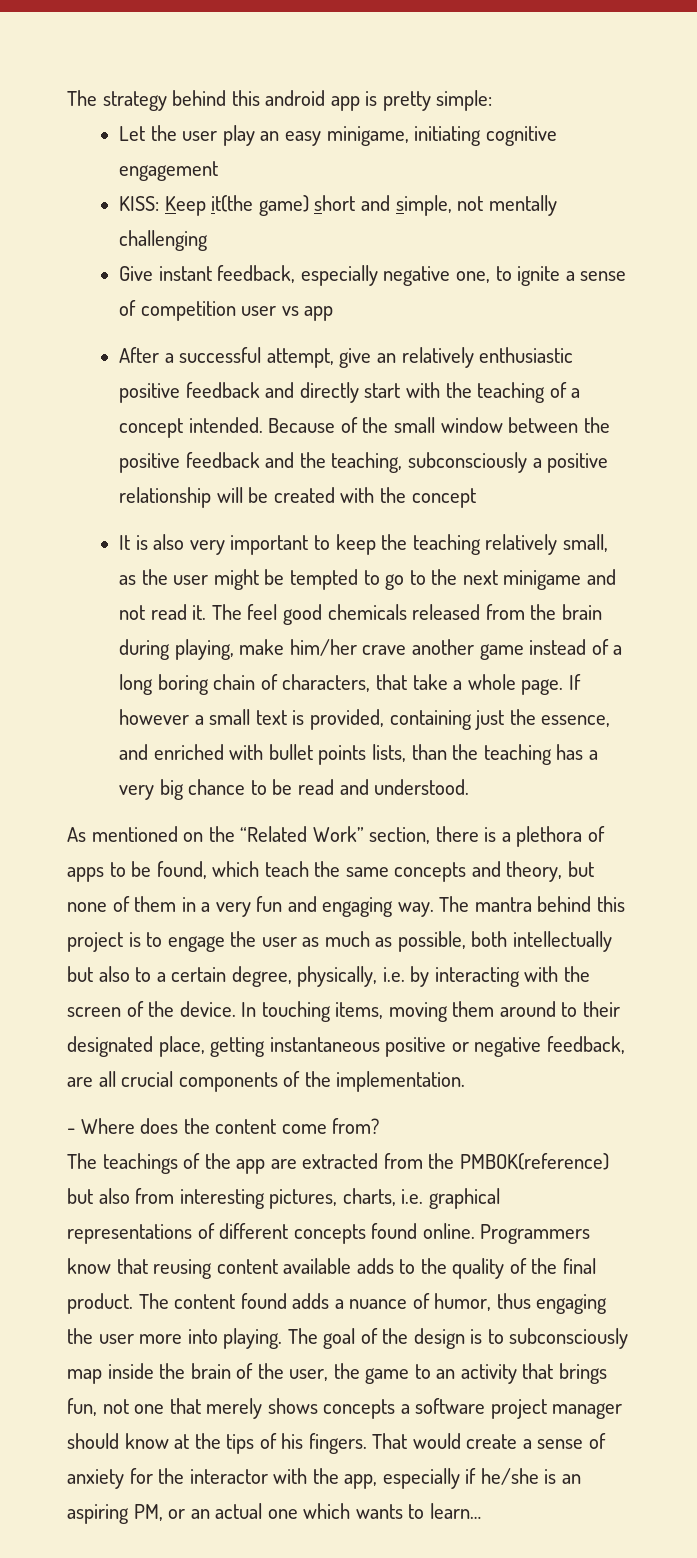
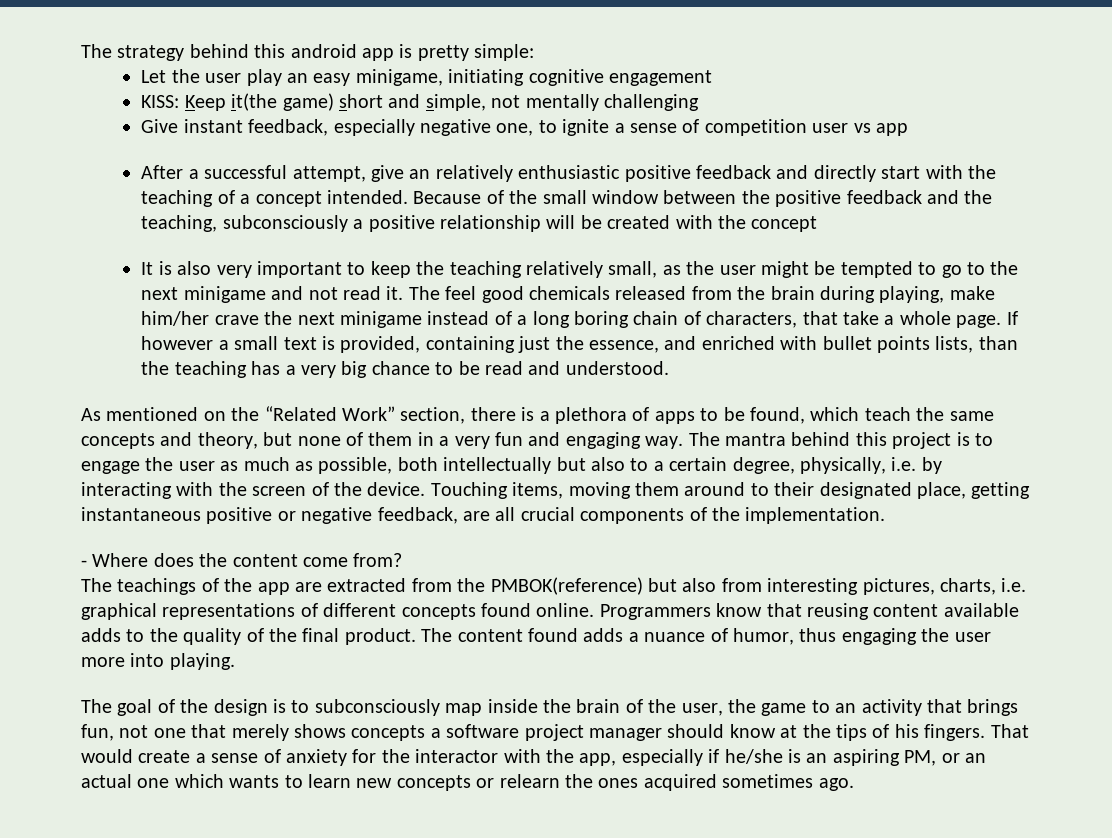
[412,639,524,660] another game -> [264,311,422,328] the next minigame
[241,1001,331,1022] In touching -> [430,482,508,499] Touching
(283, 1338) none -> (235, 661) //
[429,1503,481,1519] learn… -> [308,774,854,791] learn new concepts or relearn the ones acquired sometimes ago.

